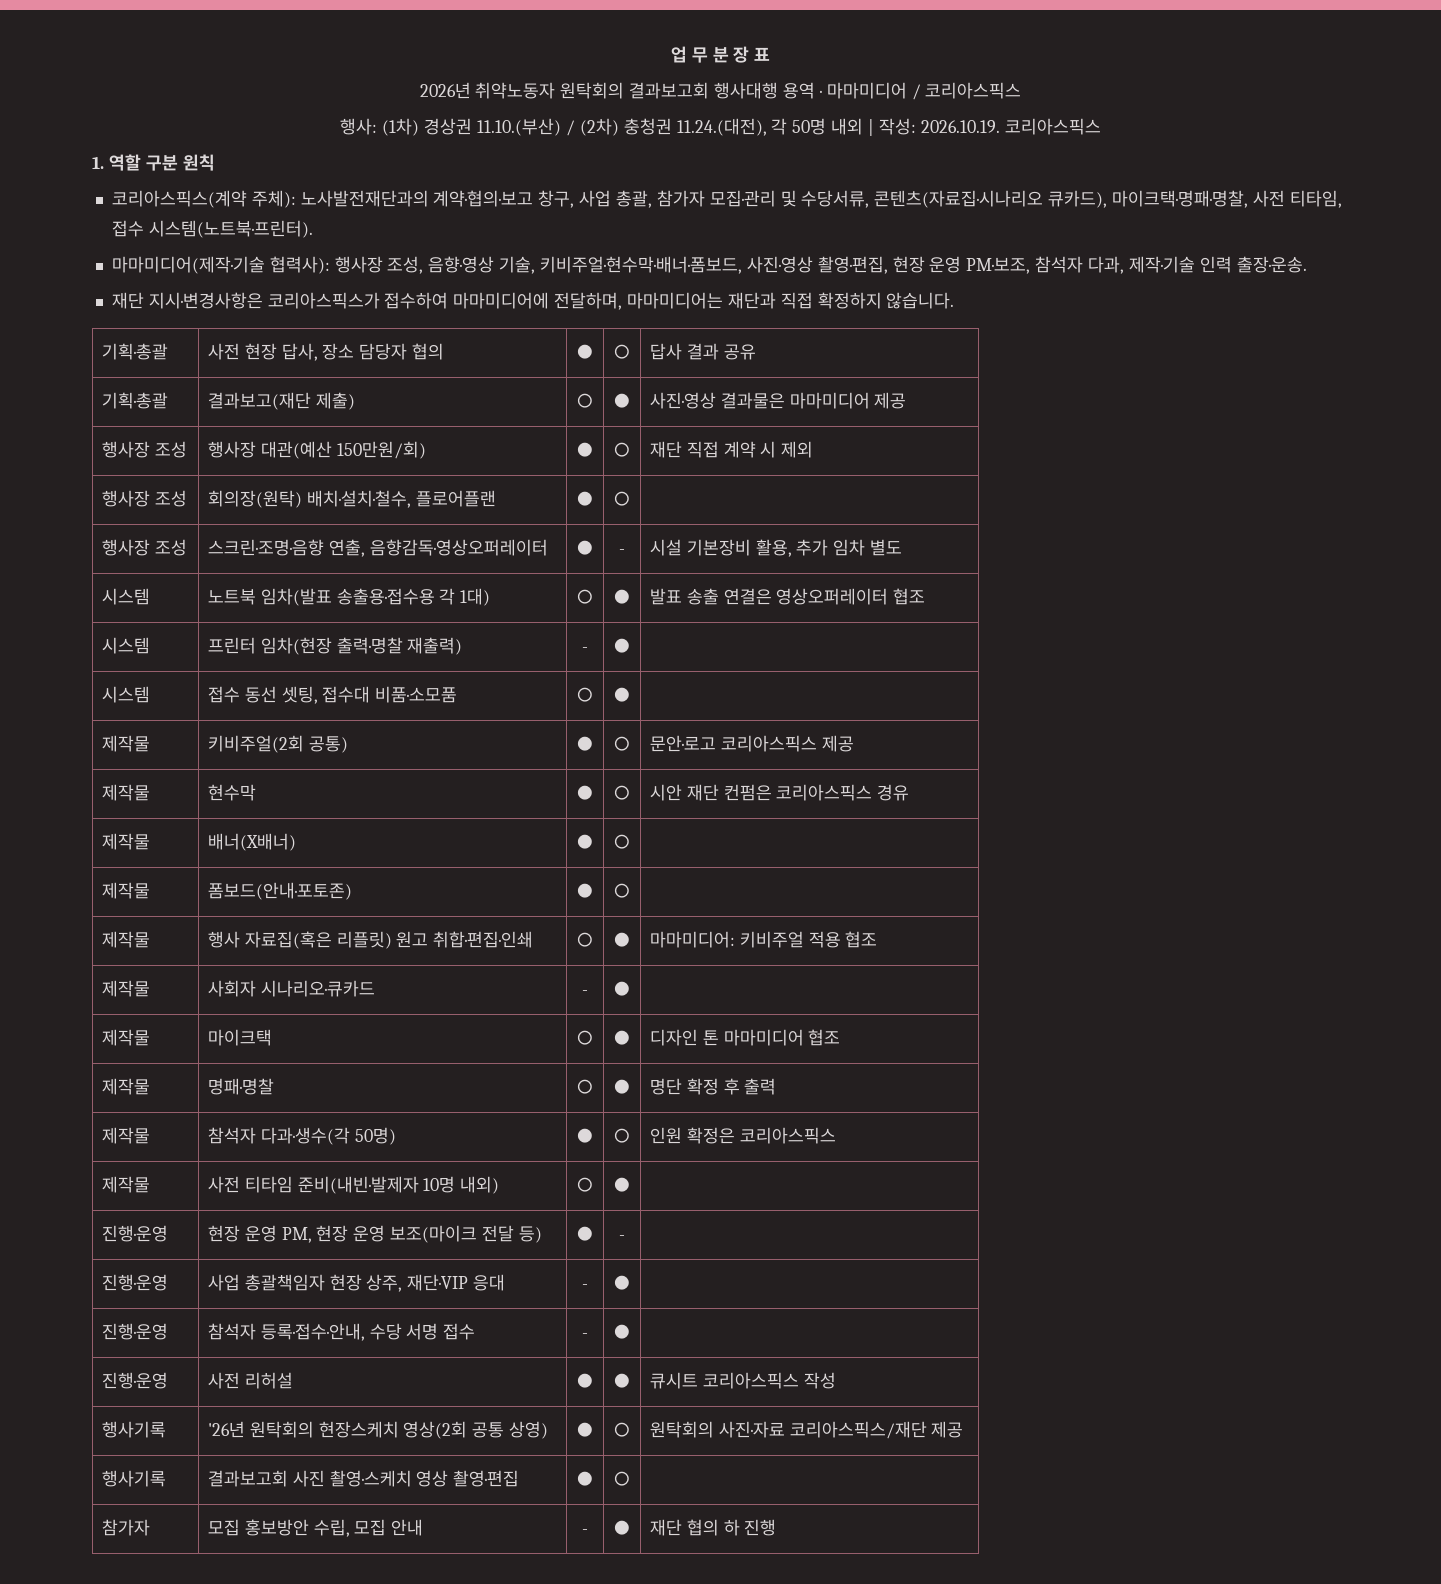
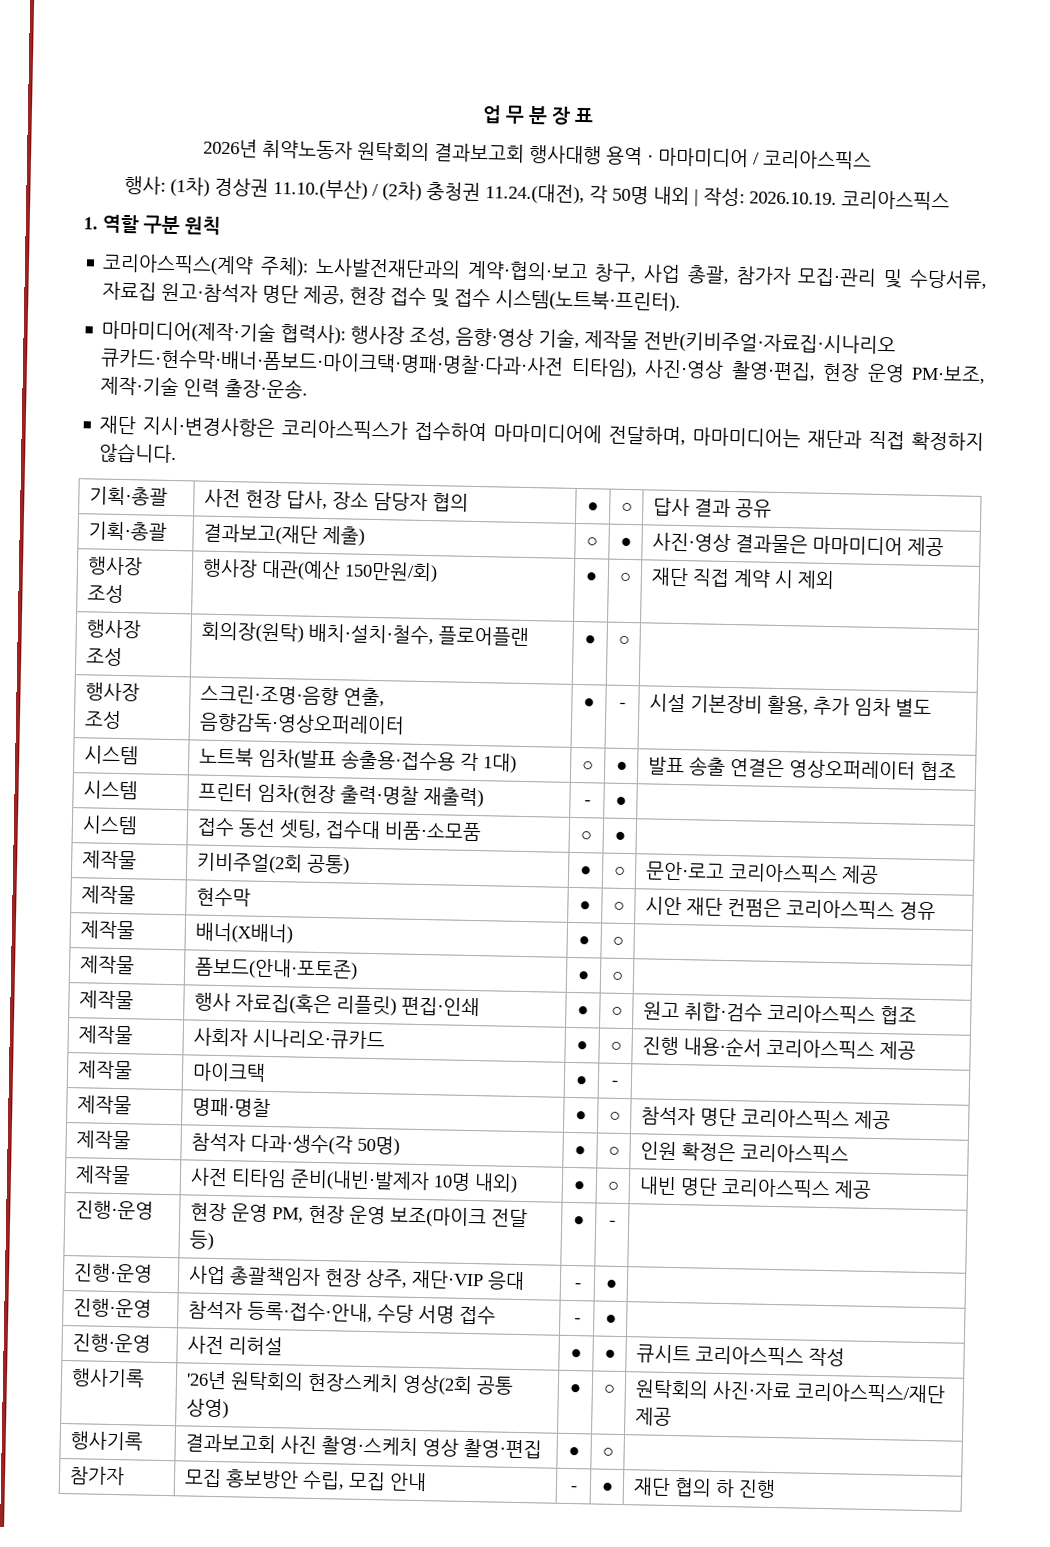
[874,190,1342,208] 콘텐츠(자료집·시나리오 큐카드), 마이크택·명패·명찰, 사전 티타임, -> [102,281,451,308] 자료집 원고·참석자 명단 제공, 현장 접수 및
[539,256,742,274] 키비주얼·현수막·배너·폼보드, -> [584,330,897,356] [100,348,638,379] 제작물 전반(키비주얼·자료집·시나리오 큐카드·현수막·배너·폼보드·마이크택·명패·명찰·다과·사전 티타임),
[1035,256,1124,274] 참석자 다과, -> (986, 374) none
[396,931,534,948] [577,932,593,947] [614,932,630,947] [649,931,841,948] 원고 취합·편집·인쇄 | ○ | ● | 마마미디어: 키비주얼 적용 -> [400,996,480,1017] [577,1006,589,1016] [610,1006,623,1016] [642,1001,876,1024] 편집·인쇄 | ● | ○ | 원고 취합·검수 코리아스픽스
[582,990,588,995] [614,981,630,996] | - | ● | -> [576,1041,588,1051] [609,1041,622,1051] [641,1036,916,1060] | ● | ○ | 진행 내용·순서 코리아스픽스 제공
[577,1030,593,1045] [614,1030,630,1045] [649,1029,841,1046] | ○ | ● | 디자인 톤 마마미디어 협조 -> [575,1076,588,1086] [611,1080,618,1086] | ● | - |
[577,1079,593,1094] [614,1079,630,1094] [649,1078,777,1095] | ○ | ● | 명단 확정 후 출력 -> [575,1111,587,1121] [608,1111,621,1121] [640,1106,891,1130] | ● | ○ | 참석자 명단 코리아스픽스 제공
[577,1177,593,1192] [614,1177,630,1192] | ○ | ● | -> [573,1181,585,1191] [606,1181,619,1191] [638,1176,872,1199] | ● | ○ | 내빈 명단 코리아스픽스 제공

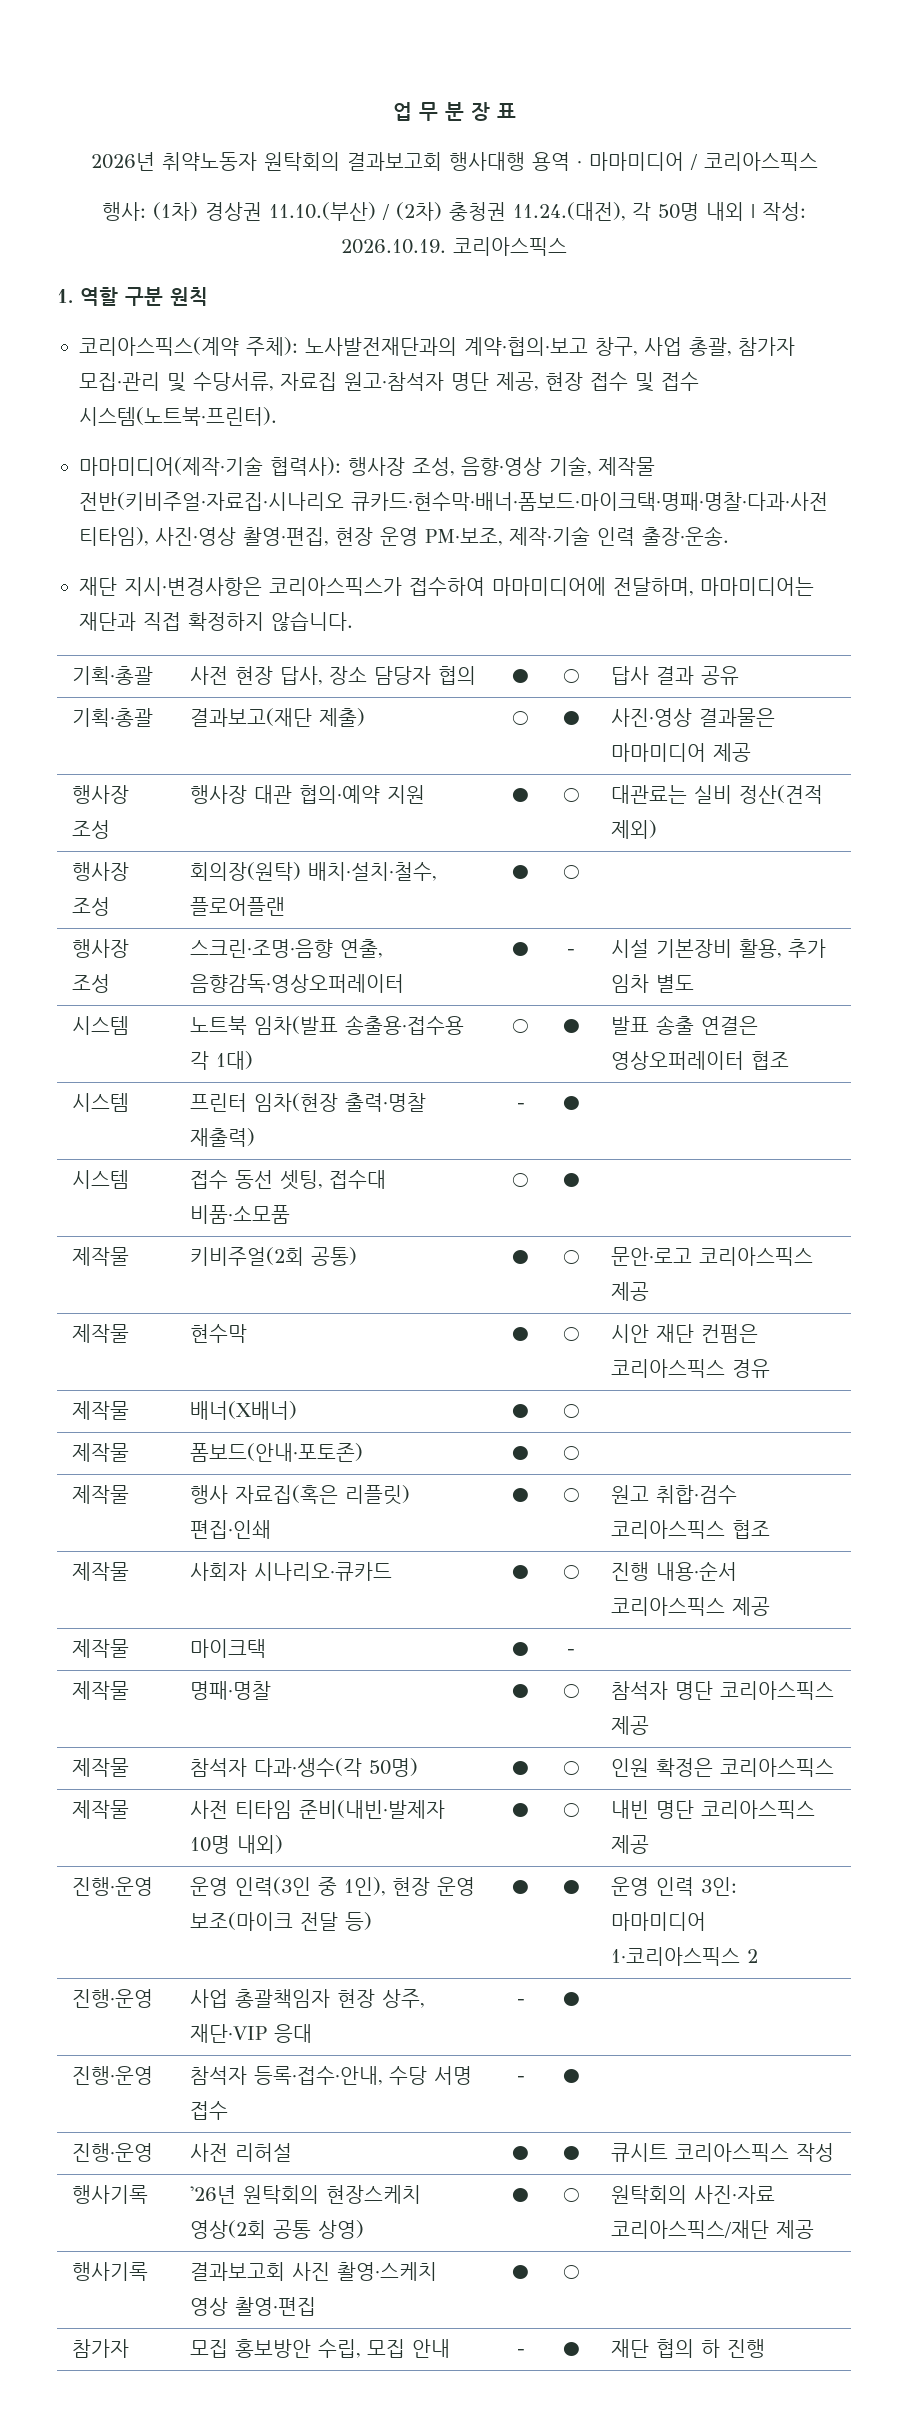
[260,559,438,583] [585,572,597,582] [618,572,631,583] [650,567,835,590] 대관(예산 150만원/회) | ● | ○ | 재단 직접 계약 시 제외 -> [254,785,426,804] [511,788,530,802] [561,788,581,802] [611,785,824,804] [611,820,658,839] 대관 협의·예약 지원 | ● | ○ | 대관료는 실비 정산(견적 제외)
[189,1202,304,1223] 현장 운영 PM, -> [190,1877,386,1896] 운영 인력(3인 중 1인),
[609,1220,616,1226] - | -> [561,1880,581,1894] [611,1877,738,1896] [611,1912,707,1931] [611,1947,759,1966] ● | 운영 인력 3인: 마마미디어 1·코리아스픽스 2

